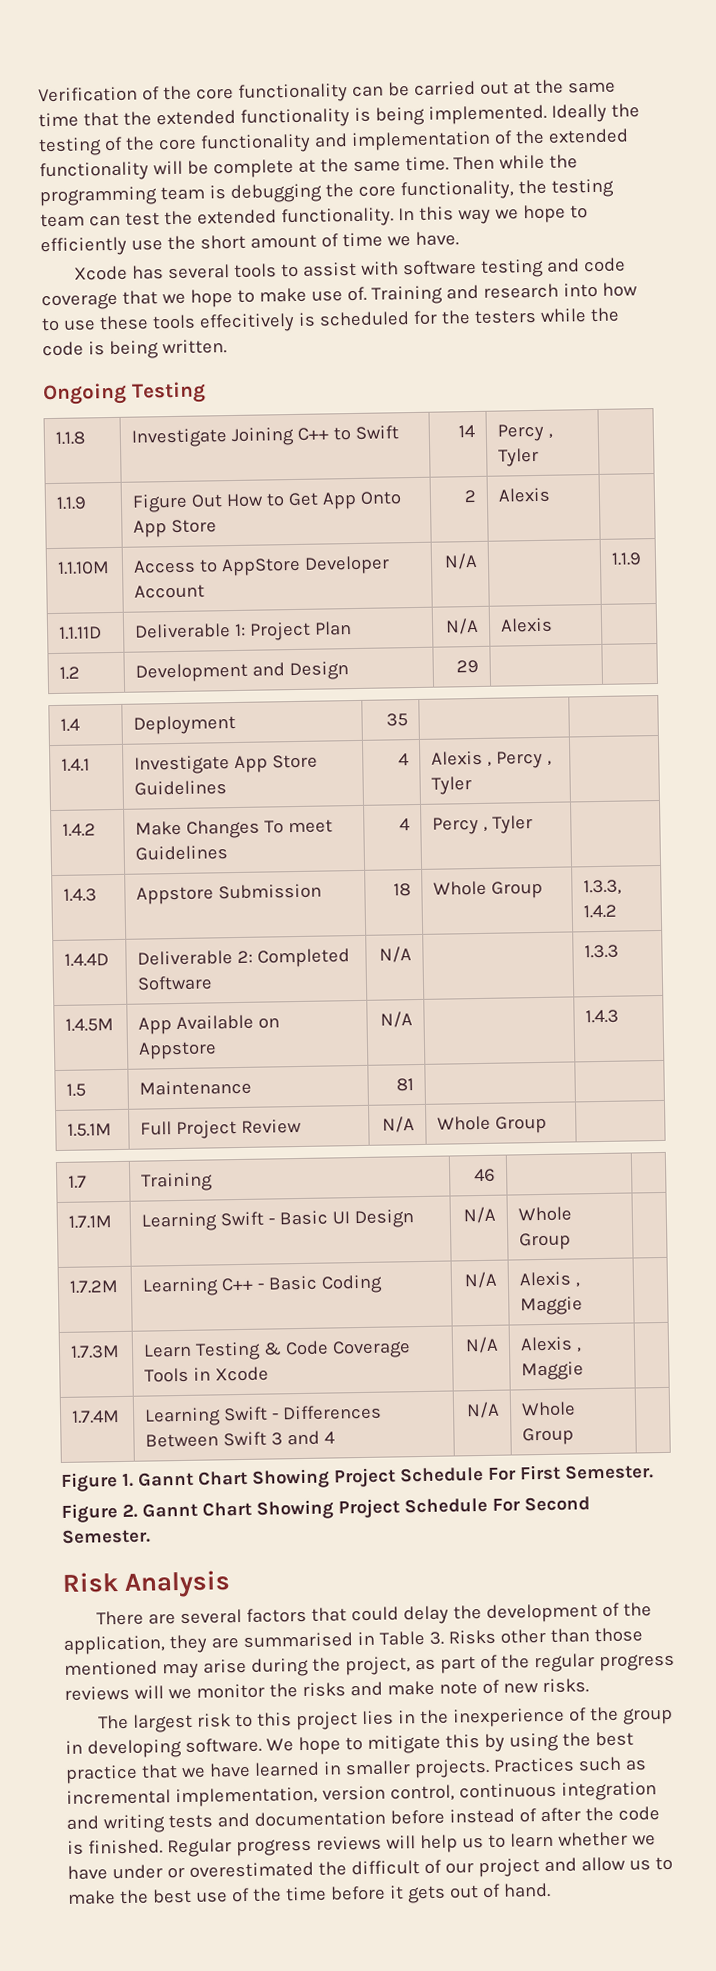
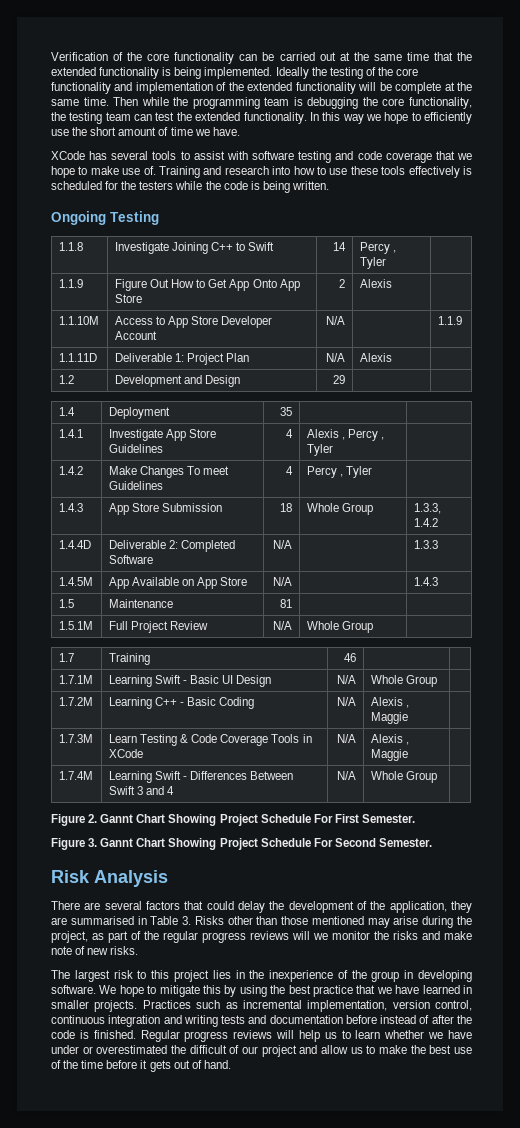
[73,265,128,281] Xcode -> [51,151,85,160] XCode
[198,312,295,333] effecitively -> [408,166,460,178] effectively
[221,557,302,577] AppStore -> [168,316,219,328] App Store
[136,886,215,905] Appstore -> [108,503,160,515] App Store
[138,1041,218,1060] Appstore -> [197,577,248,589] App Store
[215,1366,270,1382] Xcode -> [108,749,143,758] XCode
[121,1472,134,1487] 1. -> [88,814,98,823] 2.
[121,1503,138,1518] 2. -> [88,838,98,847] 3.

